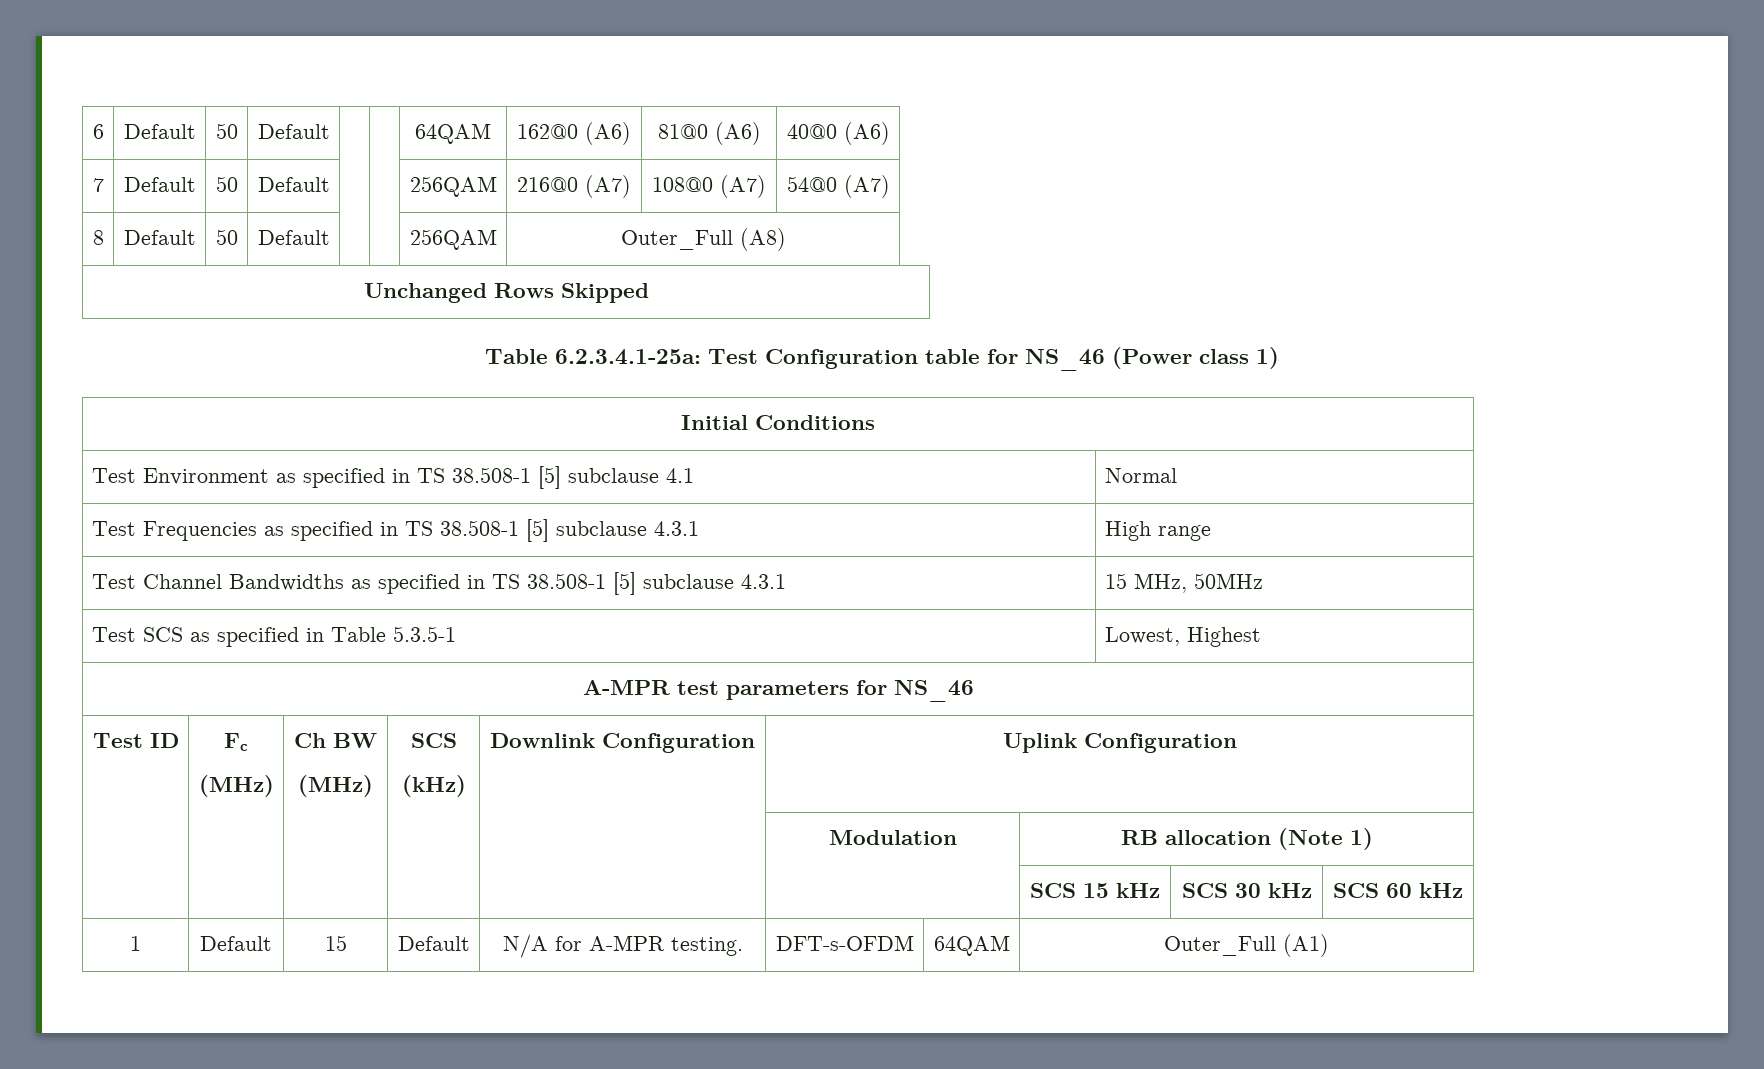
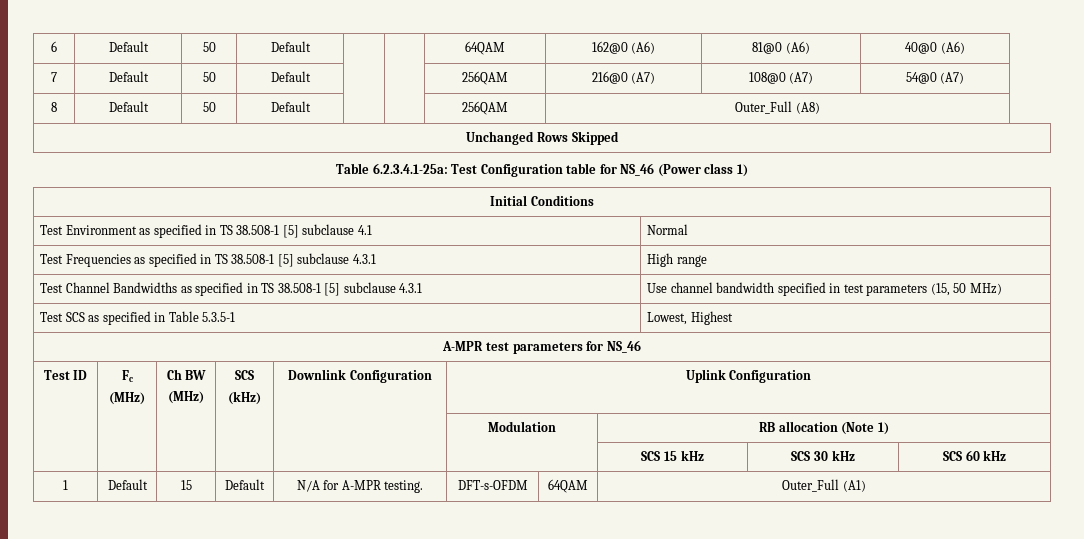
[1104,573,1263,593] 15 MHz, 50MHz -> [647,282,1002,296] Use channel bandwidth specified in test parameters (15, 50 MHz)

